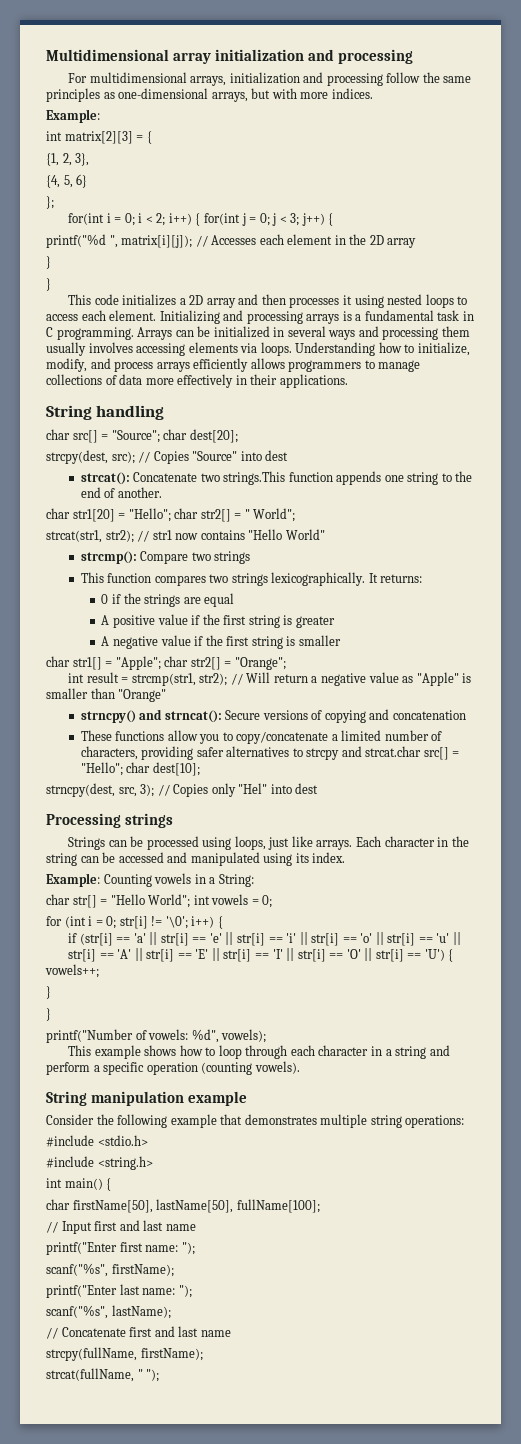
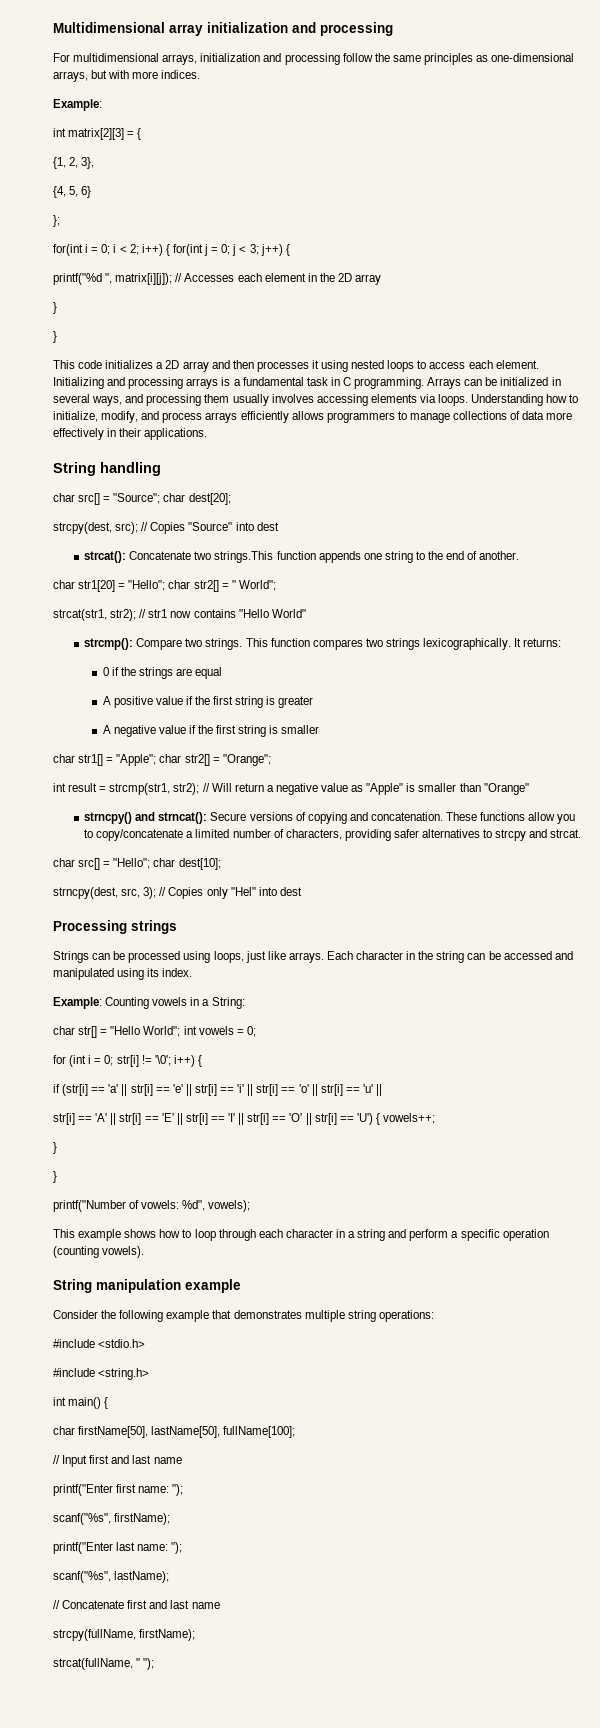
[328,330,356,340] ways -> [92,396,123,406] ways,
[214,551,251,564] strings // -> [205,638,243,650] strings.
[392,710,466,720] concatenation // -> [370,812,443,821] concatenation.
[365,746,422,757] strcat.char -> [550,829,582,838] [53,858,75,867] strcat. // char

